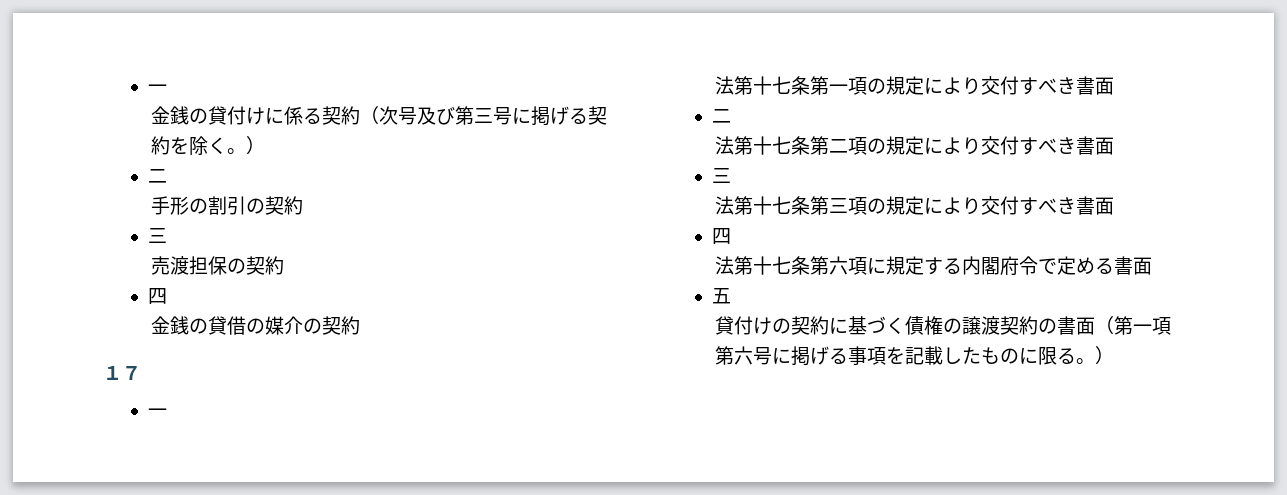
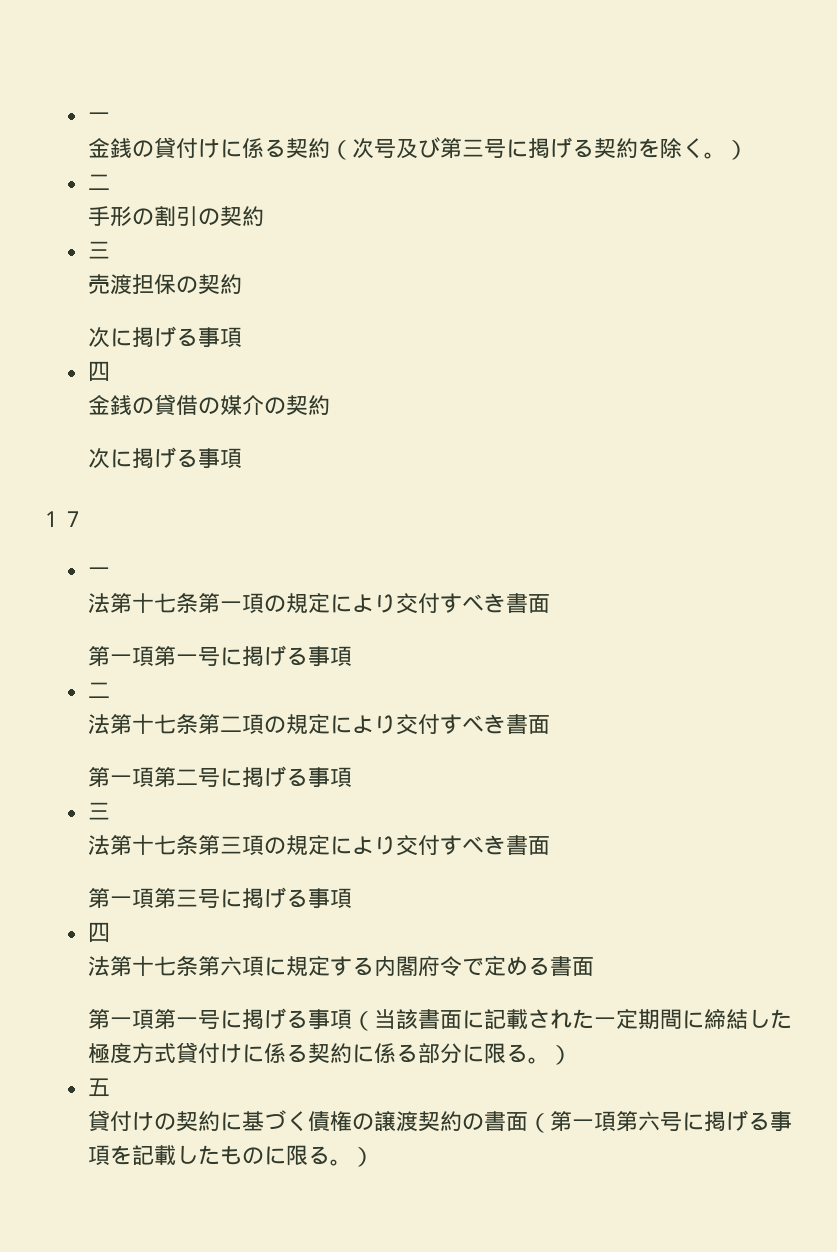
(285, 265) none -> [88,326,243,348] // 次に掲げる事項
(361, 325) none -> [88,447,243,469] // 次に掲げる事項
(1115, 86) none -> [88,645,353,667] // 第一項第一号に掲げる事項
(1115, 146) none -> [88,766,353,788] // 第一項第二号に掲げる事項
(1115, 206) none -> [88,887,353,909] // 第一項第三号に掲げる事項
(1153, 266) none -> [88,1008,793,1031] [88,1042,573,1065] // 第一項第一号に掲げる事項（当該書面に記載された一定期間に締結した極度方式貸付けに係る契約に係る部分に限る。）

